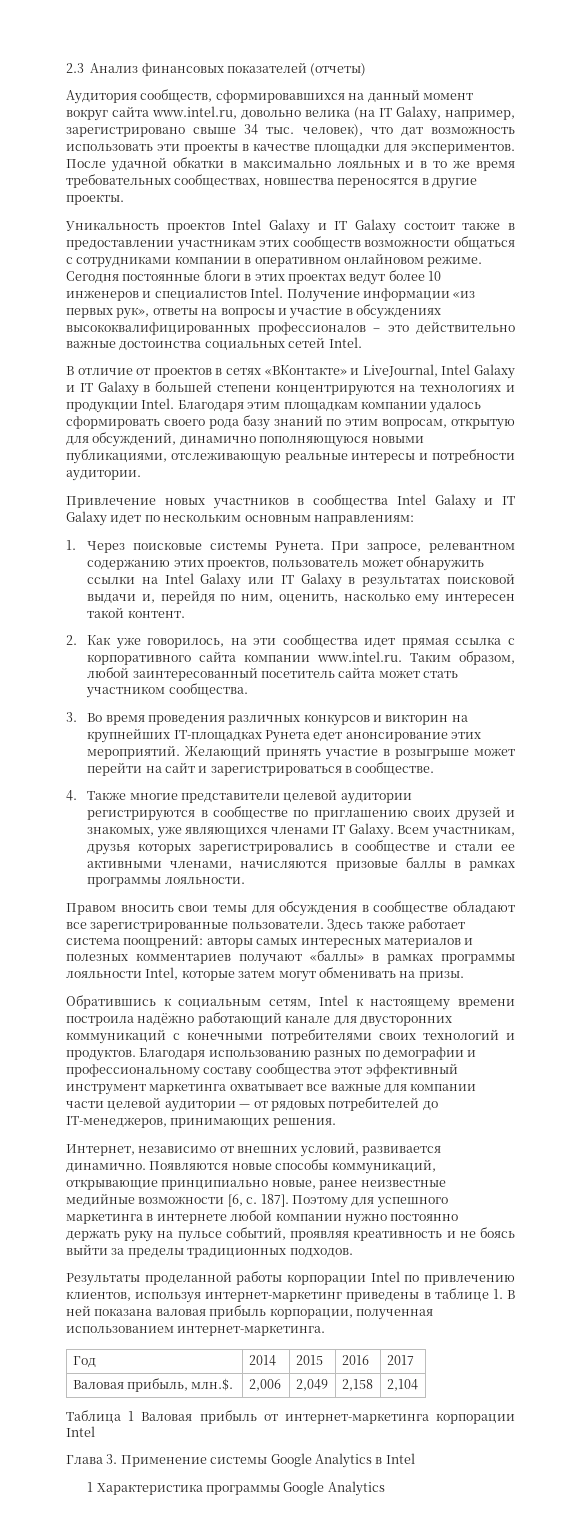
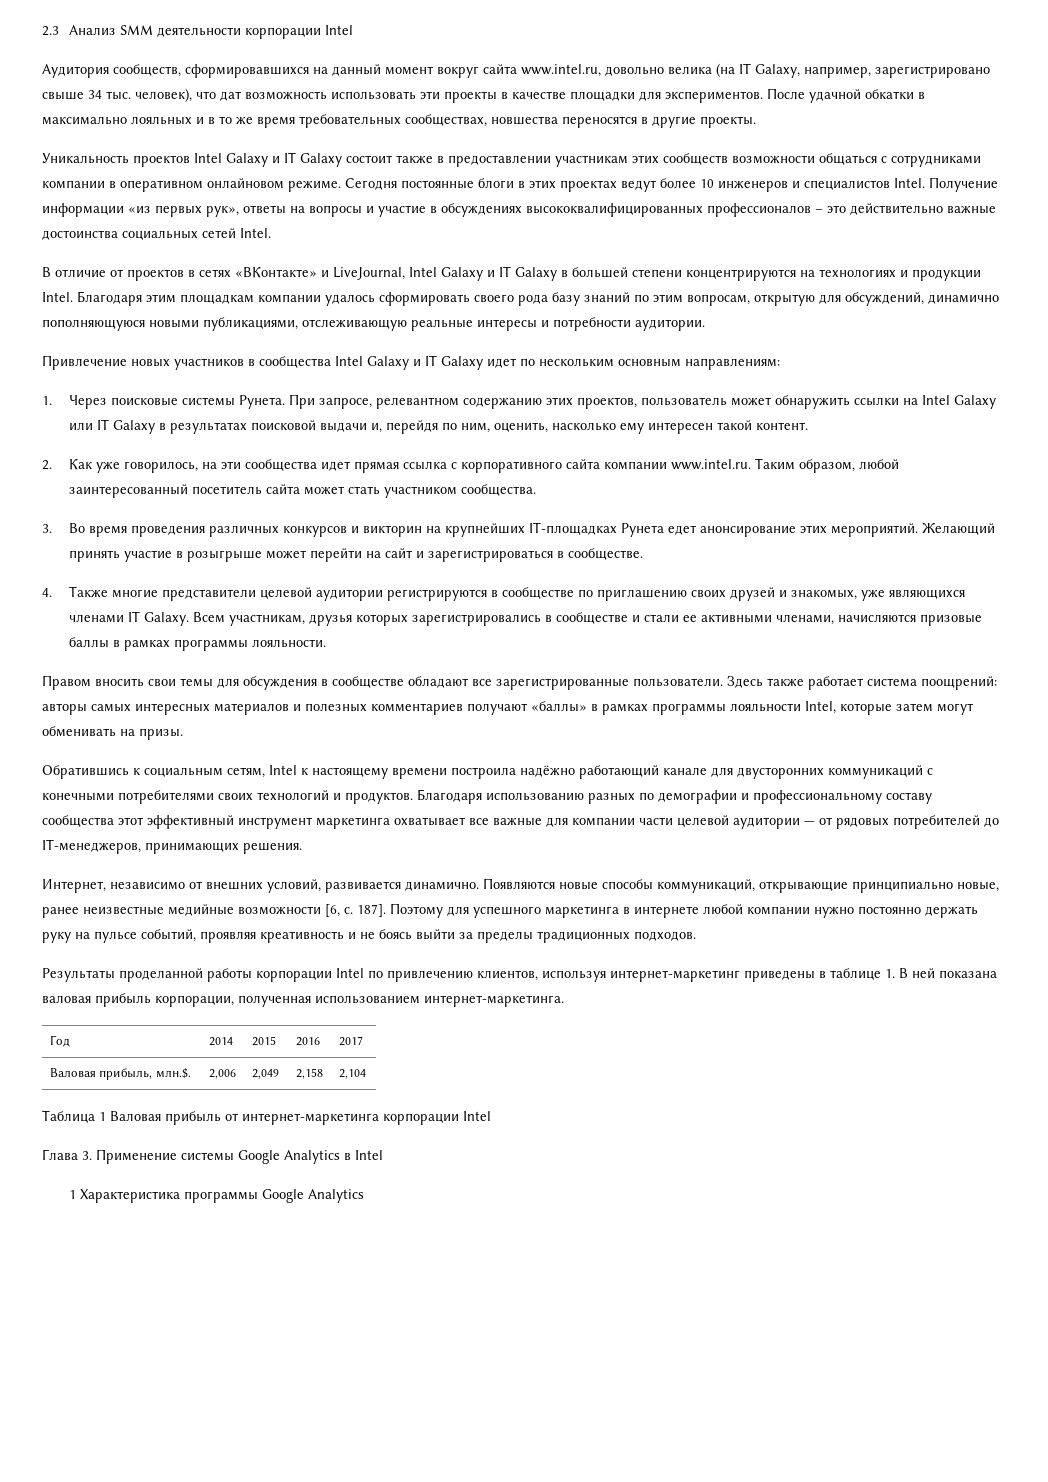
[141,62,367,76] финансовых показателей (отчеты) -> [119,25,353,39] SMM деятельности корпорации Intel

